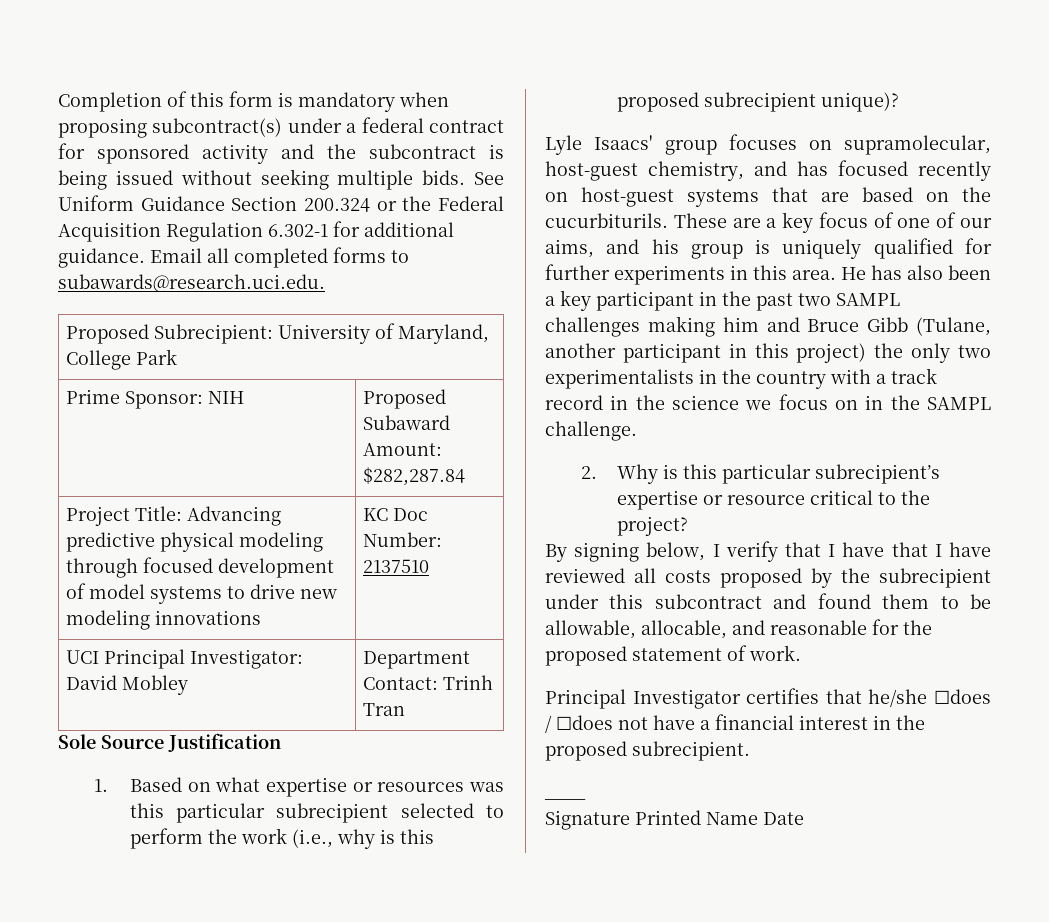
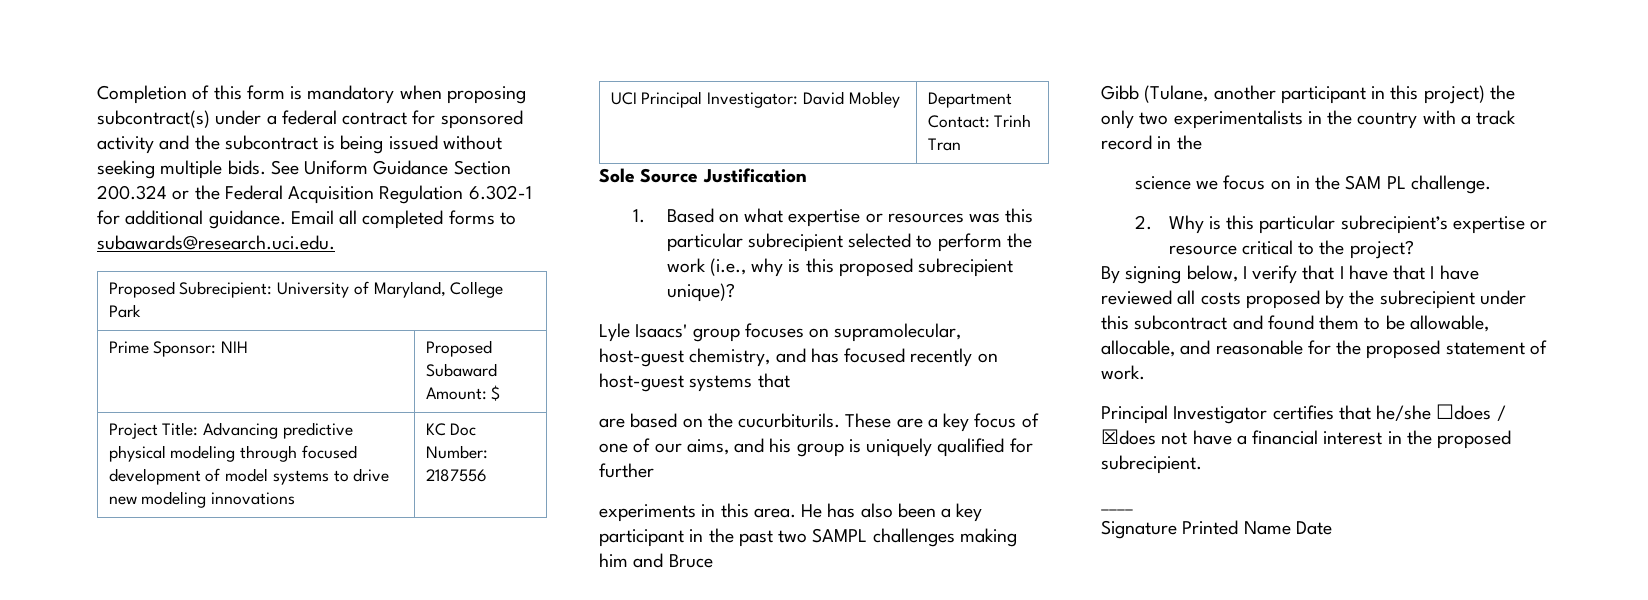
[362,467,465,486] $282,287.84 -> [491,385,501,401] $
[362,559,429,573] 2137510 -> [425,469,487,482] 2187556
(808, 194) none -> (790, 380) //
(610, 272) none -> (654, 470) //
(860, 325) none -> (713, 561) //
(665, 402) none -> (1202, 142) //
[927,397,991,410] SAMPL -> [1345,175,1406,190] SAM PL
[556,715,613,730] ☐does -> [1101,429,1156,445] ☒does

